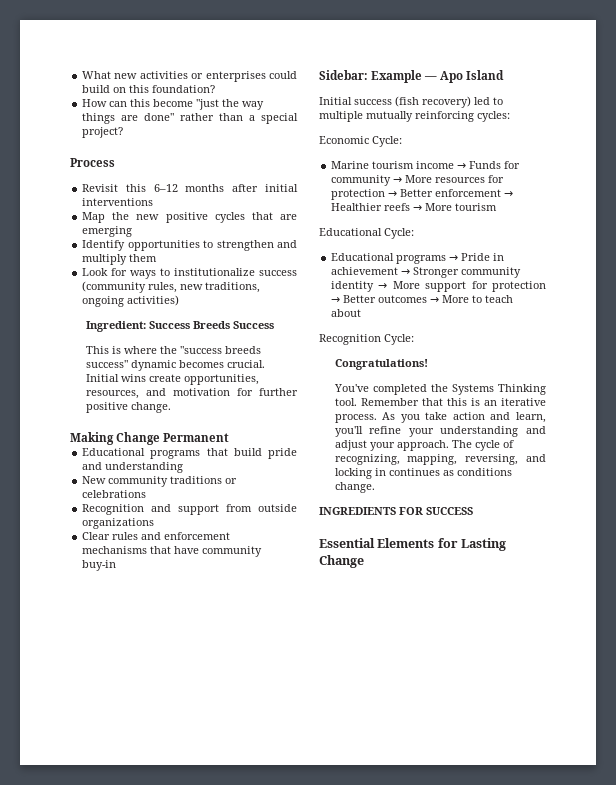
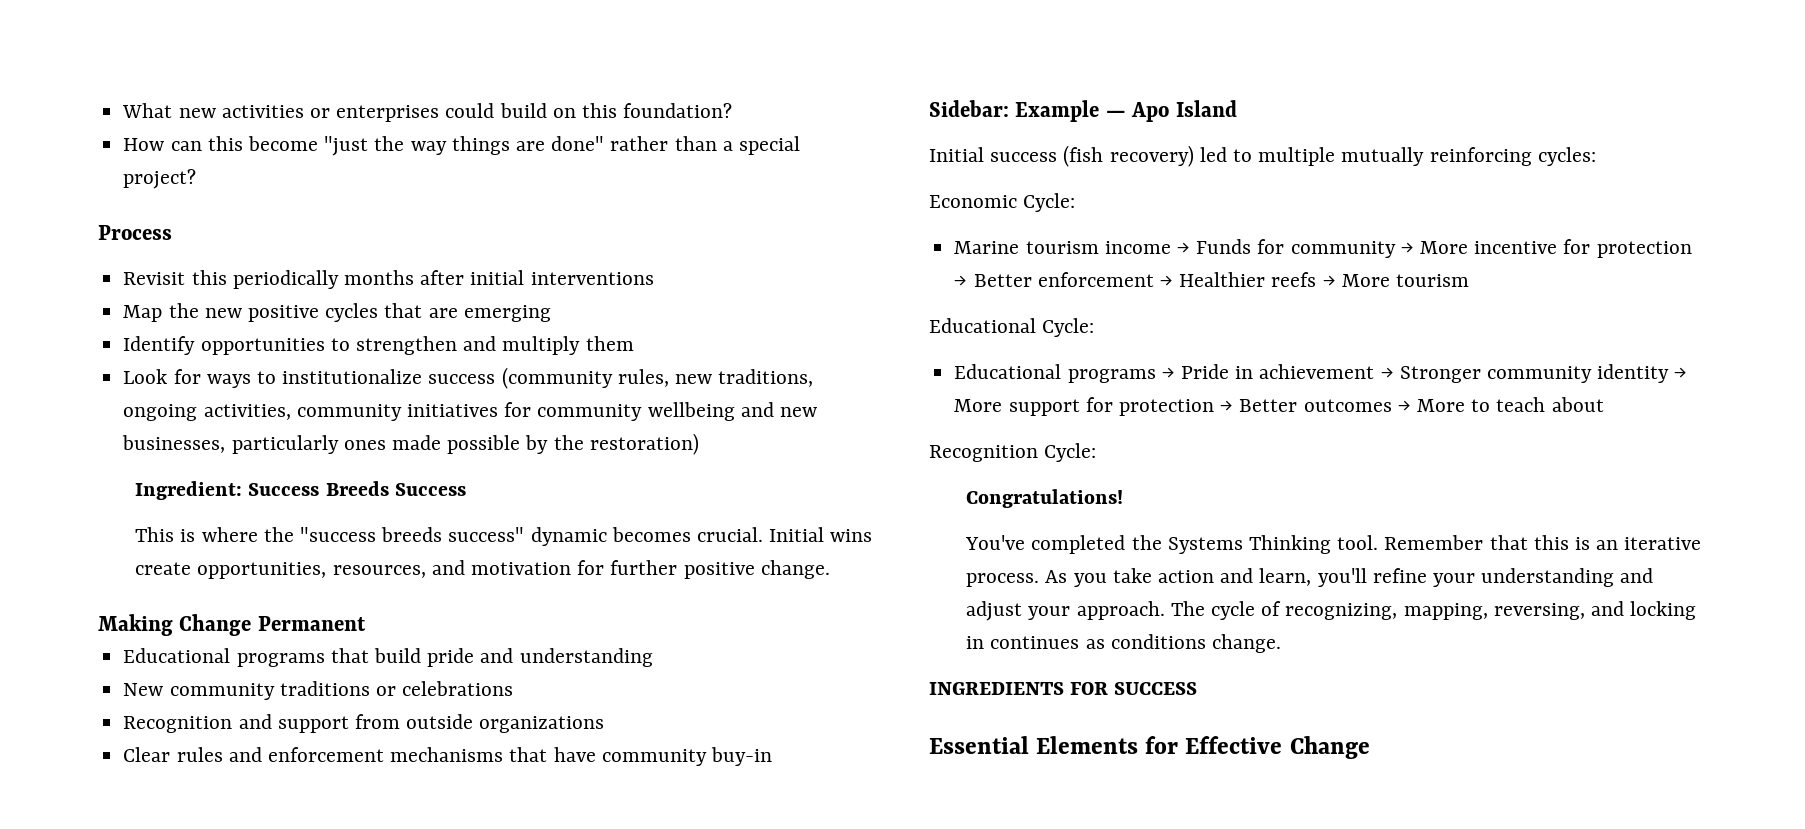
[153,184,178,192] 6–12 -> [232,270,339,289] periodically
[127,295,180,306] activities) -> [203,402,817,421] [122,433,699,455] activities, community initiatives for community wellbeing and new businesses, particularly ones made possible by the restoration)
[435,177,486,183] resources -> [1474,241,1558,254] incentive
[461,538,507,551] Lasting -> [1185,736,1283,754] Effective

